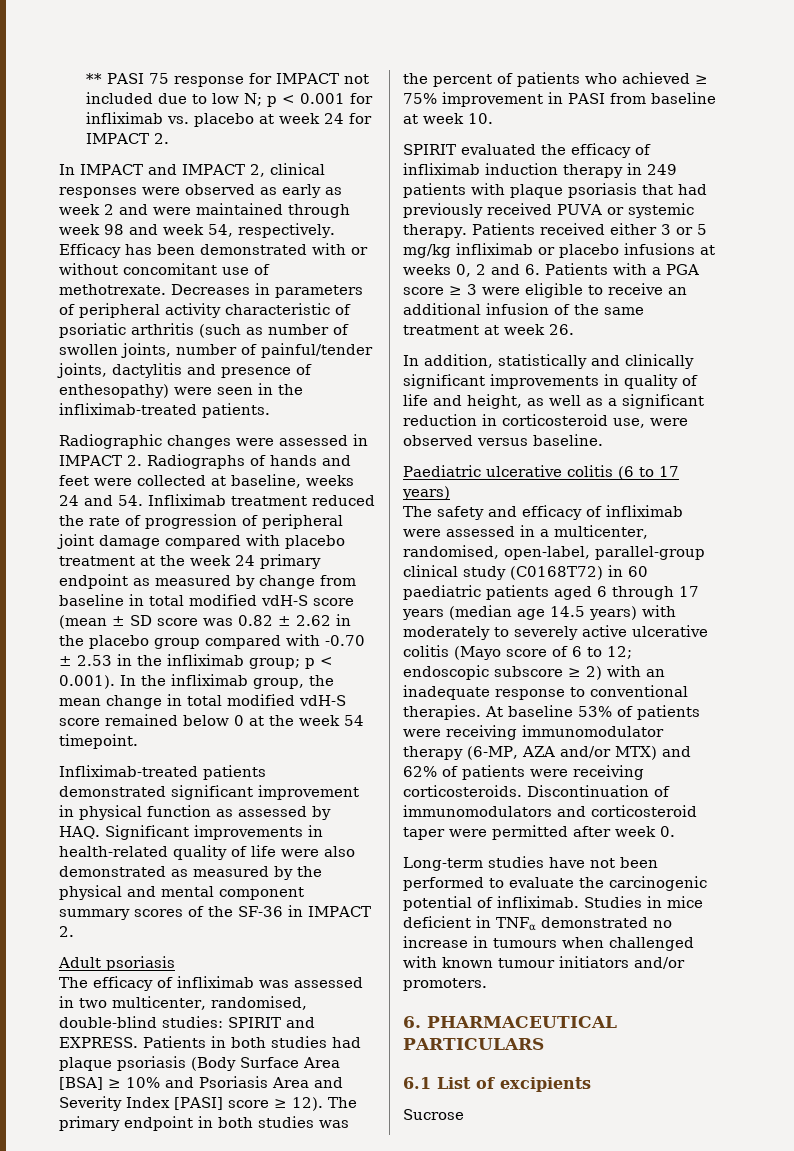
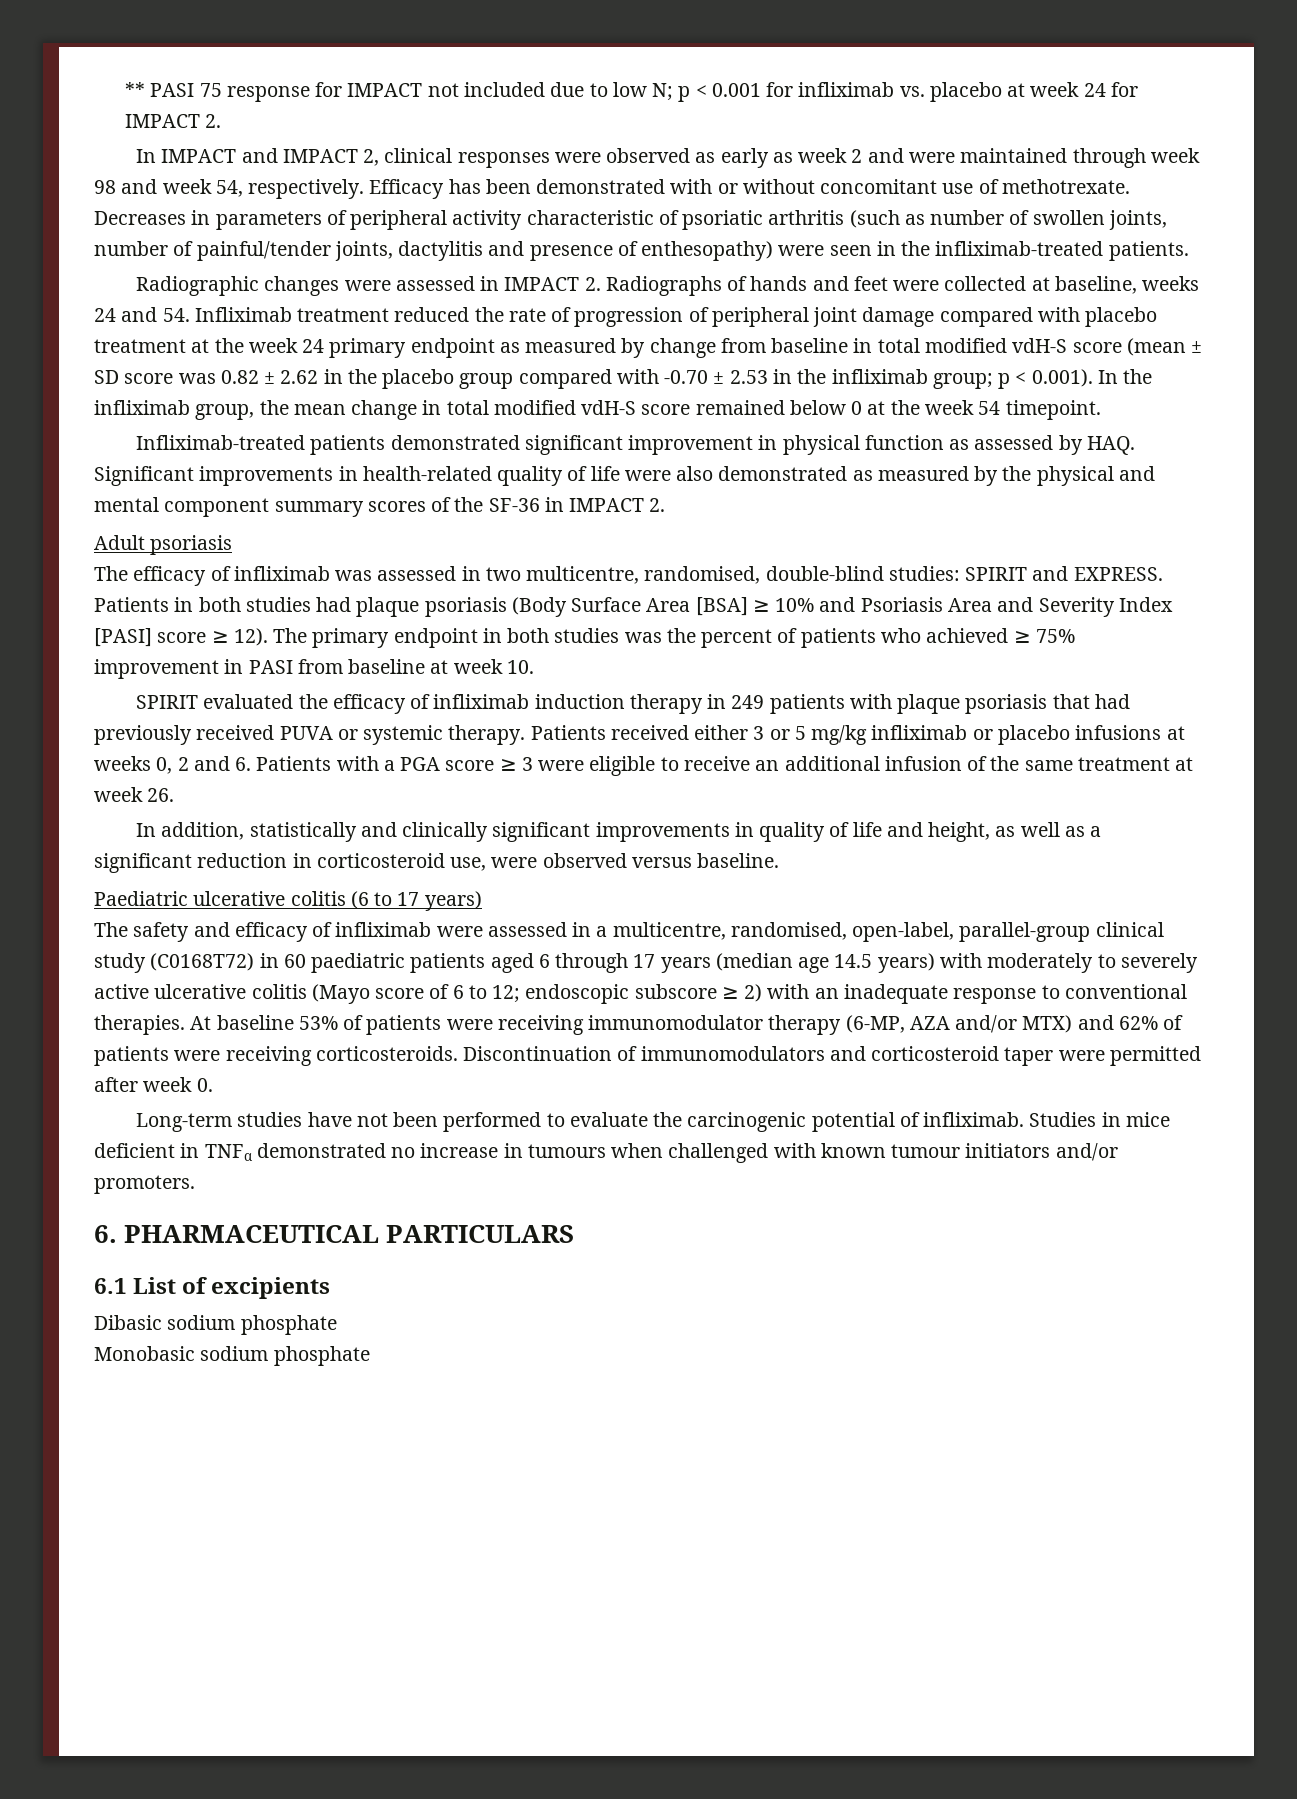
[112,996,206,1010] multicenter, -> [526,566,640,584] multicentre,
[554,525,648,539] multicenter, -> [612,922,726,940] multicentre,
[403,1109,464,1120] Sucrose -> [94,1315,337,1335] [94,1346,370,1366] Dibasic sodium phosphate // Monobasic sodium phosphate

